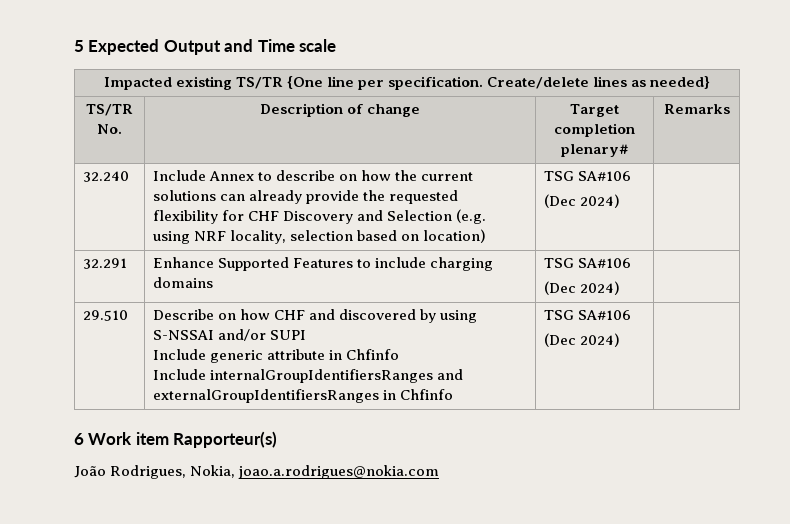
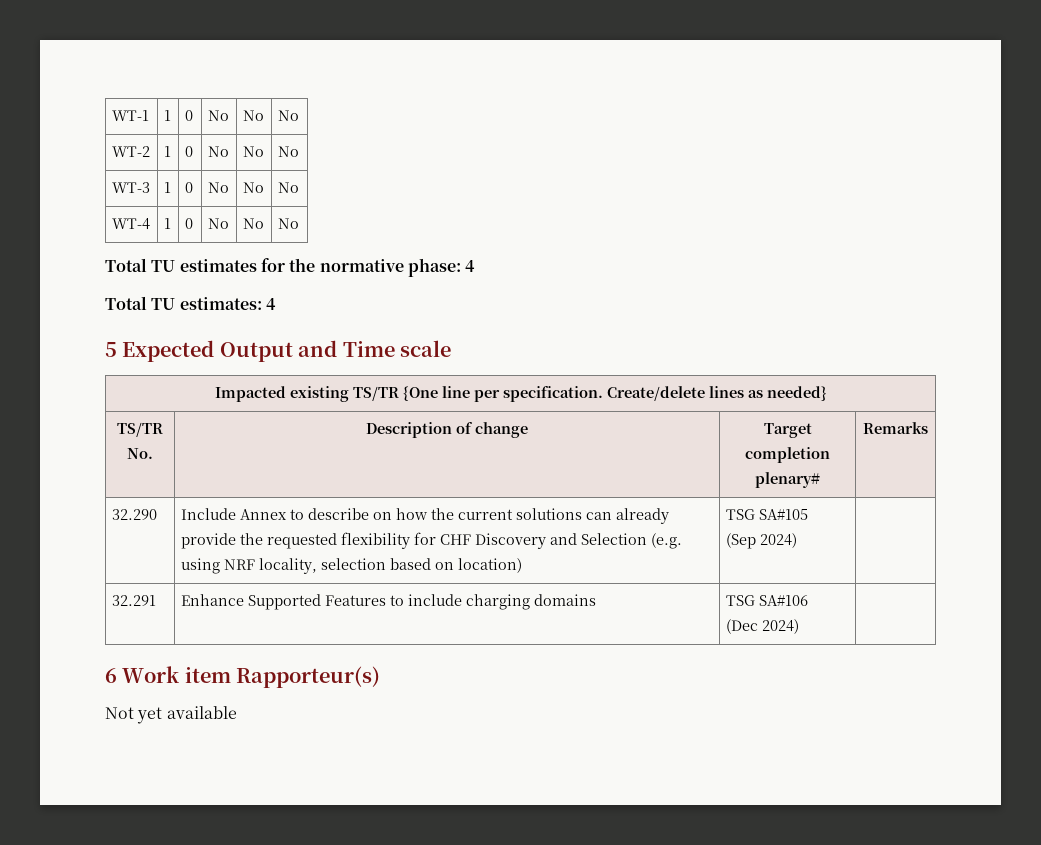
(74, 46) none -> [111,110,149,121] [163,110,171,121] [184,110,193,121] [207,110,229,121] [242,110,264,121] [277,110,299,121] [111,146,150,157] [163,146,171,157] [184,146,193,157] [207,146,229,157] [242,146,264,157] [277,146,299,157] [111,182,150,193] [163,182,171,193] [184,182,193,193] [207,182,229,193] [242,182,264,193] [277,182,299,193] [111,218,150,230] [163,218,171,229] [184,218,193,229] [207,218,229,229] [242,218,264,229] [277,218,299,229] [105,258,476,277] [105,296,276,310] WT-1 | 1 | 0 | No | No | No // WT-2 | 1 | 0 | No | No | No // WT-3 | 1 | 0 | No | No | No // WT-4 | 1 | 0 | No | No | No // Total TU estimates for the normative phase: 4 // Total TU estimates: 4 //
[83,171,130,182] 32.240 -> [111,509,157,520] 32.290
[578,171,632,181] [544,194,577,208] SA#106 // (Dec -> [758,509,808,520] [725,533,756,549] SA#105 // (Sep
[83,310,129,321] [153,309,478,323] [153,329,307,341] [153,349,400,363] [153,369,464,383] [153,389,454,403] [544,310,632,320] [544,333,621,347] // 29.510 | Describe on how CHF and discovered by using S-NSSAI and/or SUPI // Include generic attribute in Chfinfo // Include internalGroupIdentifiersRanges and externalGroupIdentifiersRanges in Chfinfo | TSG SA#106 // (Dec 2024) | -> (799, 626) none
[74,465,440,479] João Rodrigues, Nokia, joao.a.rodrigues@nokia.com -> [105,706,237,724] Not yet available

